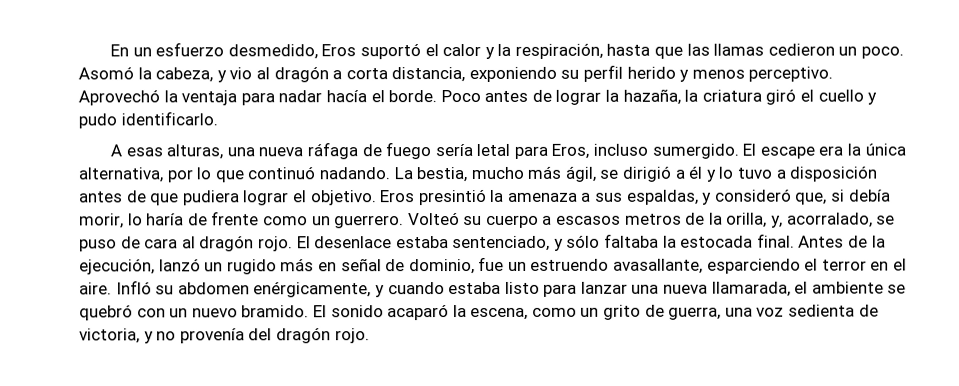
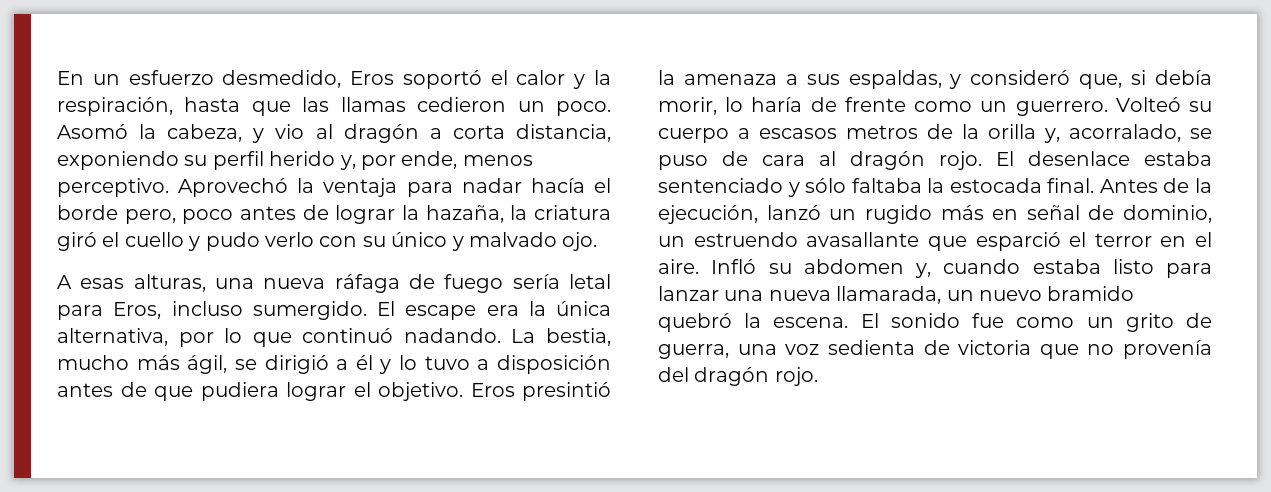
[359,43,421,60] suportó -> [402,70,482,89] soportó
[679,69,690,82] y -> [339,151,458,170] y, por ende,
[388,89,481,103] borde. Poco -> [57,205,234,224] borde pero, poco
[120,111,218,126] identificarlo. -> [265,232,598,251] verlo con su único y malvado ojo.
[726,212,768,228] orilla, -> [988,124,1036,139] orilla
[452,235,551,252] sentenciado, -> [658,178,783,193] sentenciado
[478,256,505,272] fue -> (1212, 214) none
[613,258,801,274] avasallante, esparciendo -> [806,232,1061,251] avasallante que esparció
[253,281,385,298] enérgicamente, y -> [915,263,931,278] y,
[794,281,907,294] [79,304,529,321] el ambiente se quebró con un nuevo bramido. El sonido acaparó la escena, -> [946,286,1135,301] [658,313,1005,332] un nuevo bramido quebró la escena. El sonido fue
[79,328,154,344] victoria, y -> [958,340,1079,359] victoria que

